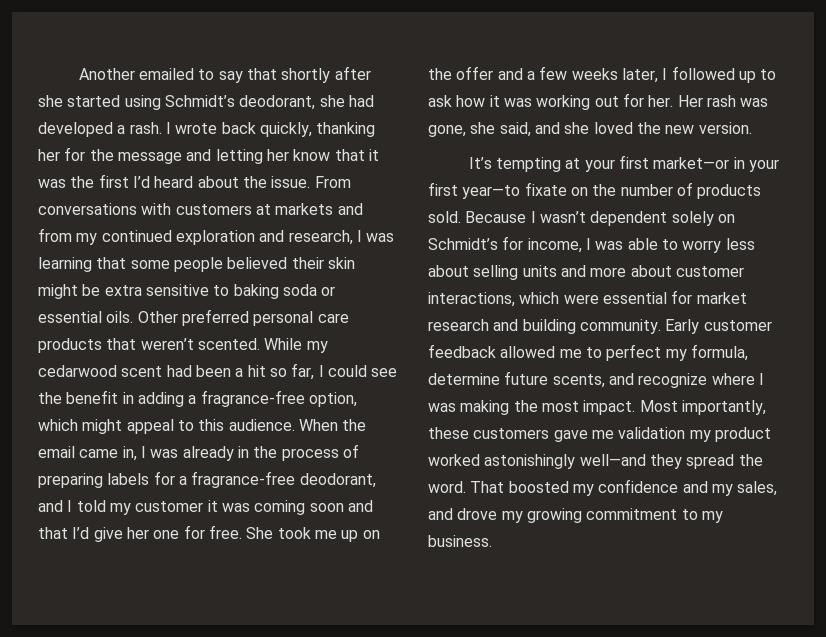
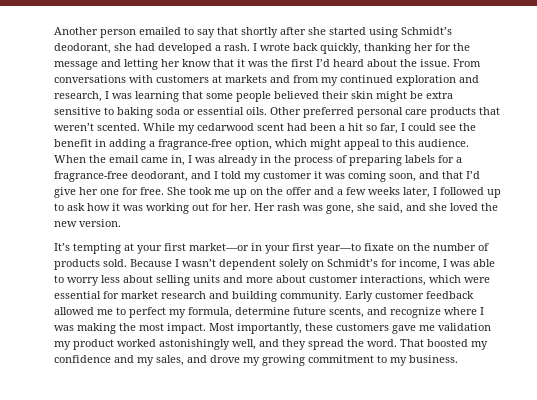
(135, 74) none -> [100,29,136,38] person
[309,503,344,512] soon -> [389,173,416,182] soon,
[579,454,646,466] well—and -> [232,339,279,350] well, and

